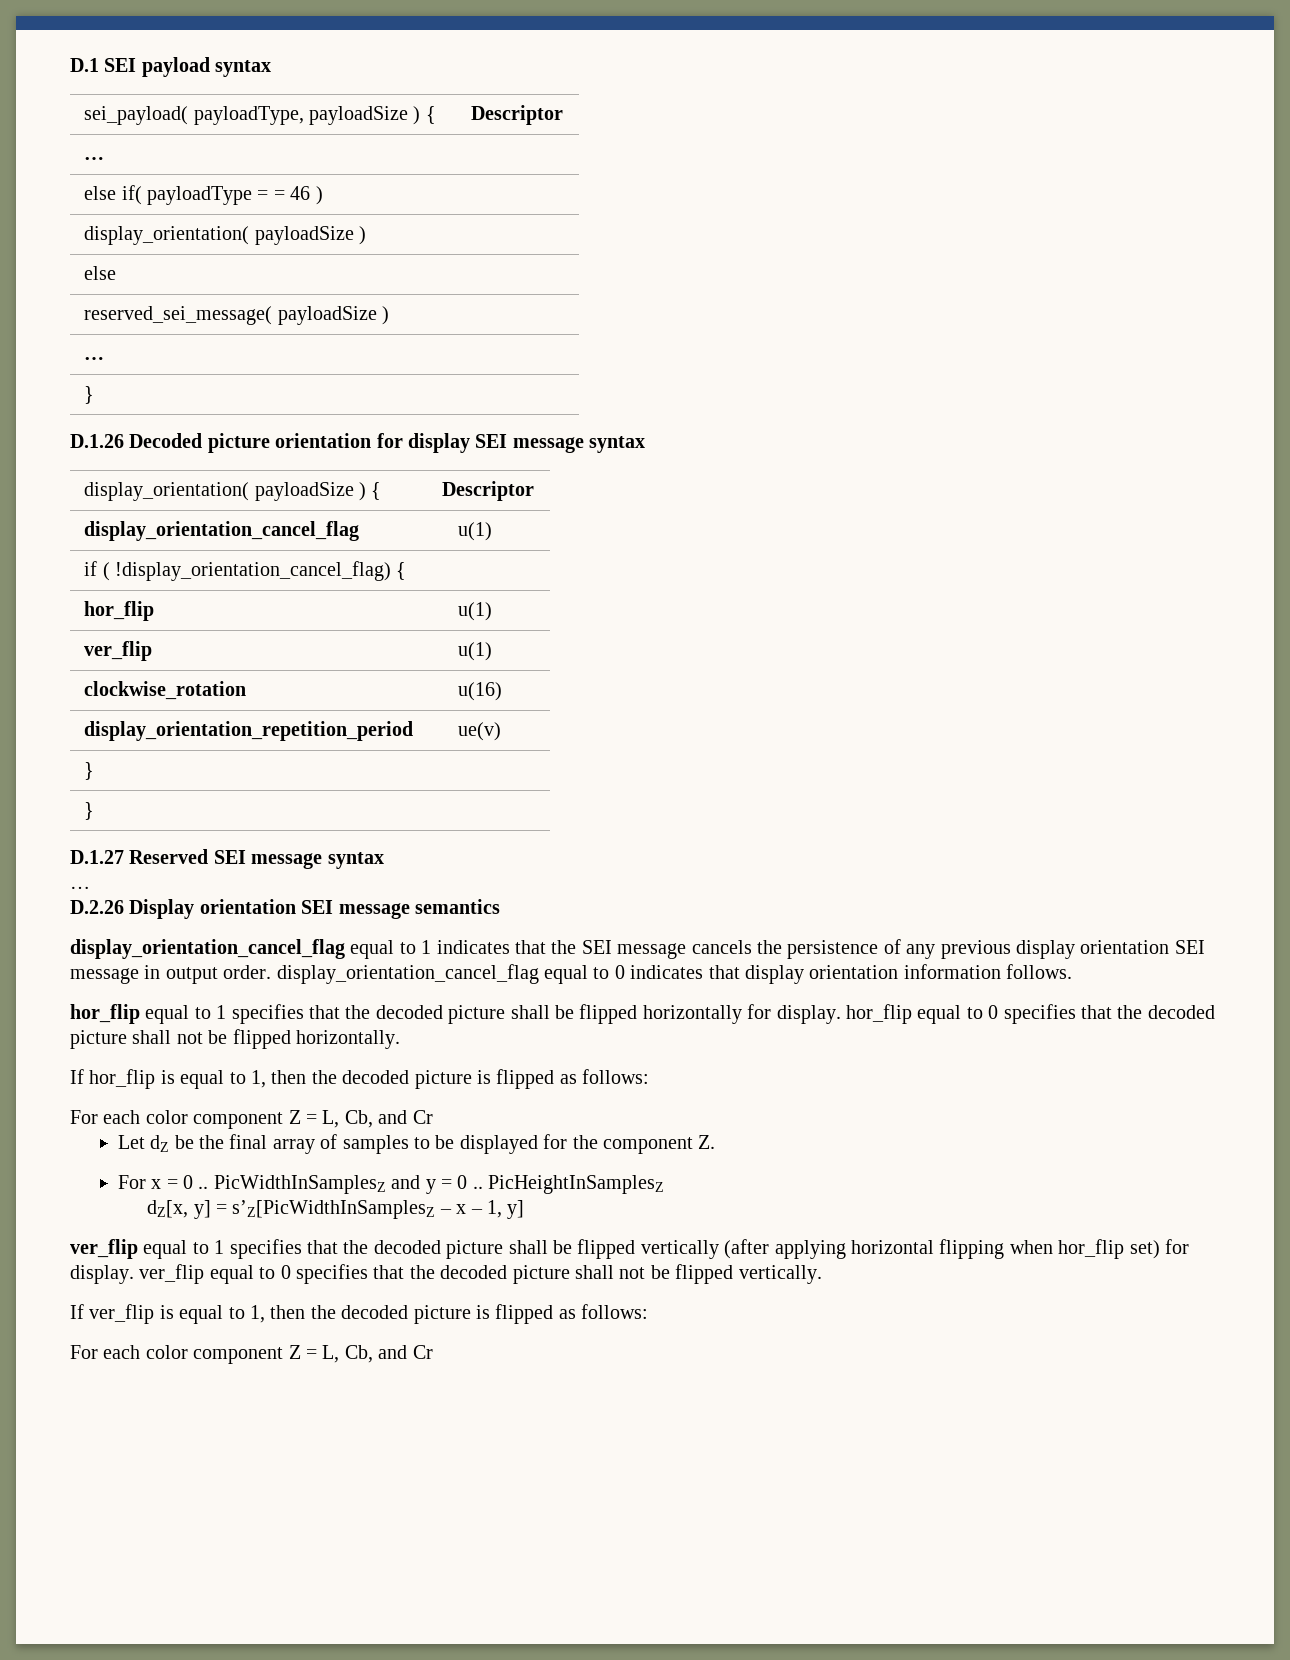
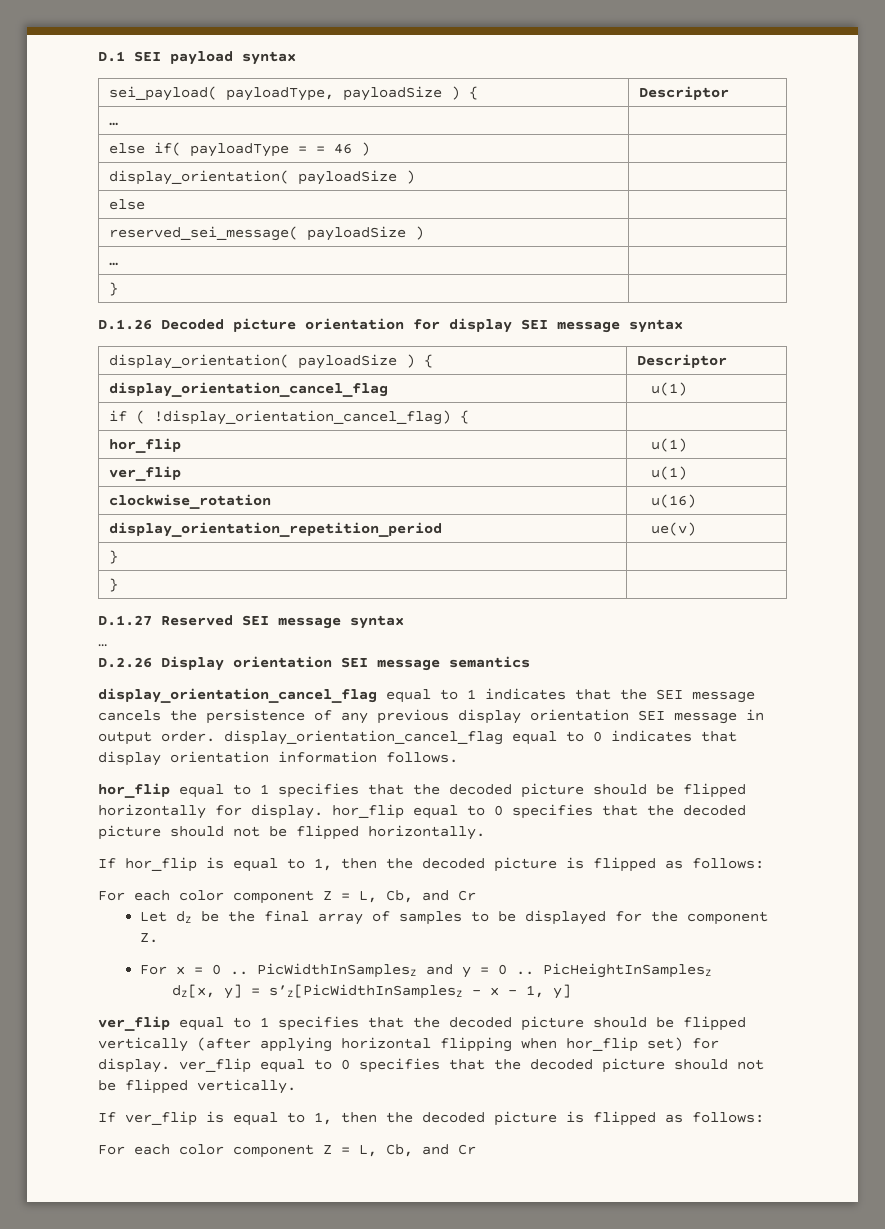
[510,1005,550,1019] shall -> [593,784,647,795] should
[132,1030,172,1044] shall -> [170,826,224,837] should
[508,1240,548,1254] shall -> [593,1017,647,1028] should
[574,1265,614,1279] shall -> [674,1059,728,1070] should

